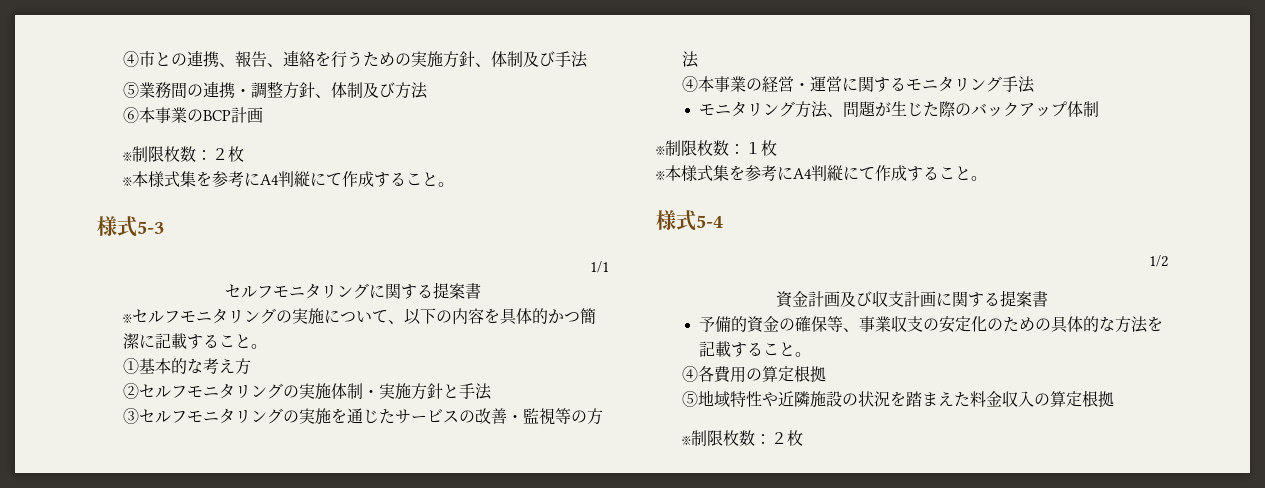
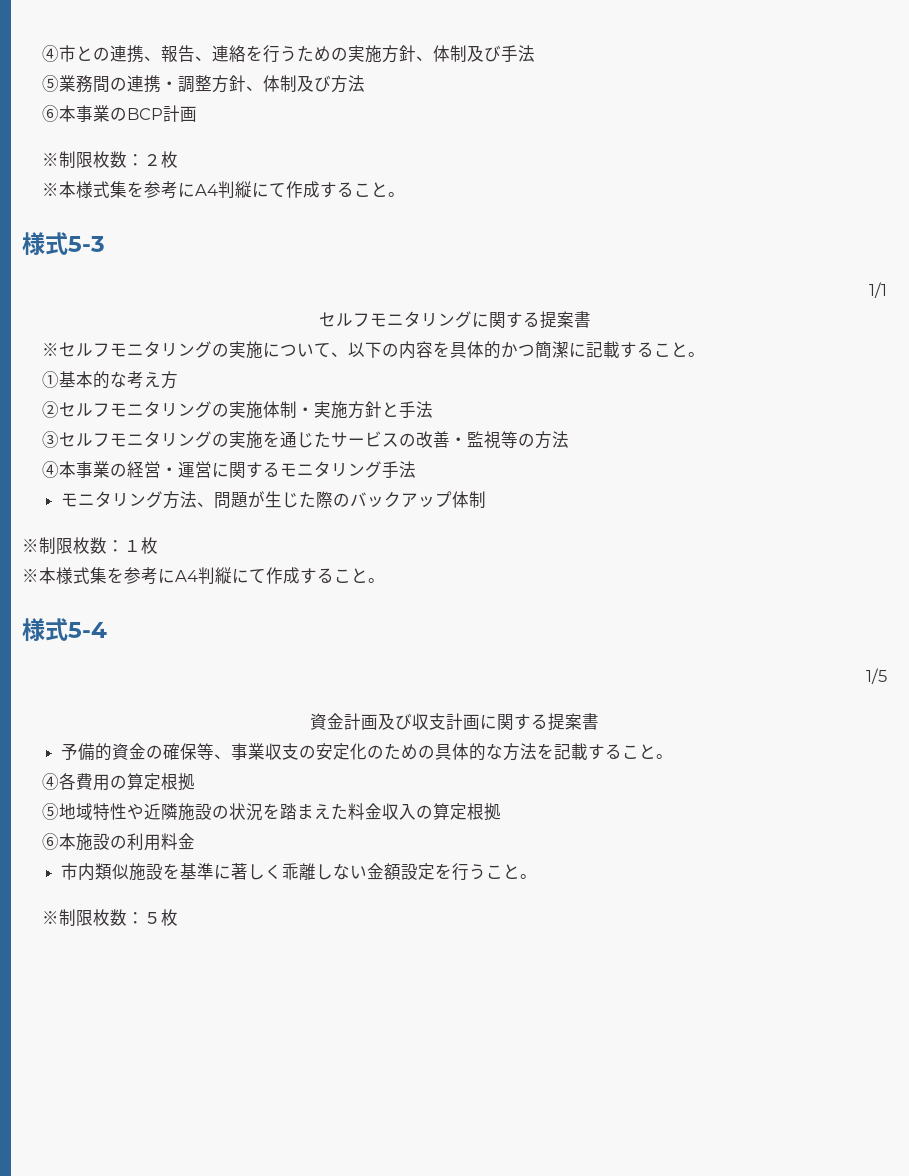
[1149,255,1168,267] 1/2 -> [866,668,887,684] 1/5
[681,430,787,446] // ※制限枚数：２ -> [42,833,196,851] [60,863,537,881] [42,909,162,926] // ⑥本施設の利用料金 // 市内類似施設を基準に著しく乖離しない金額設定を行うこと。 // ※制限枚数：５

